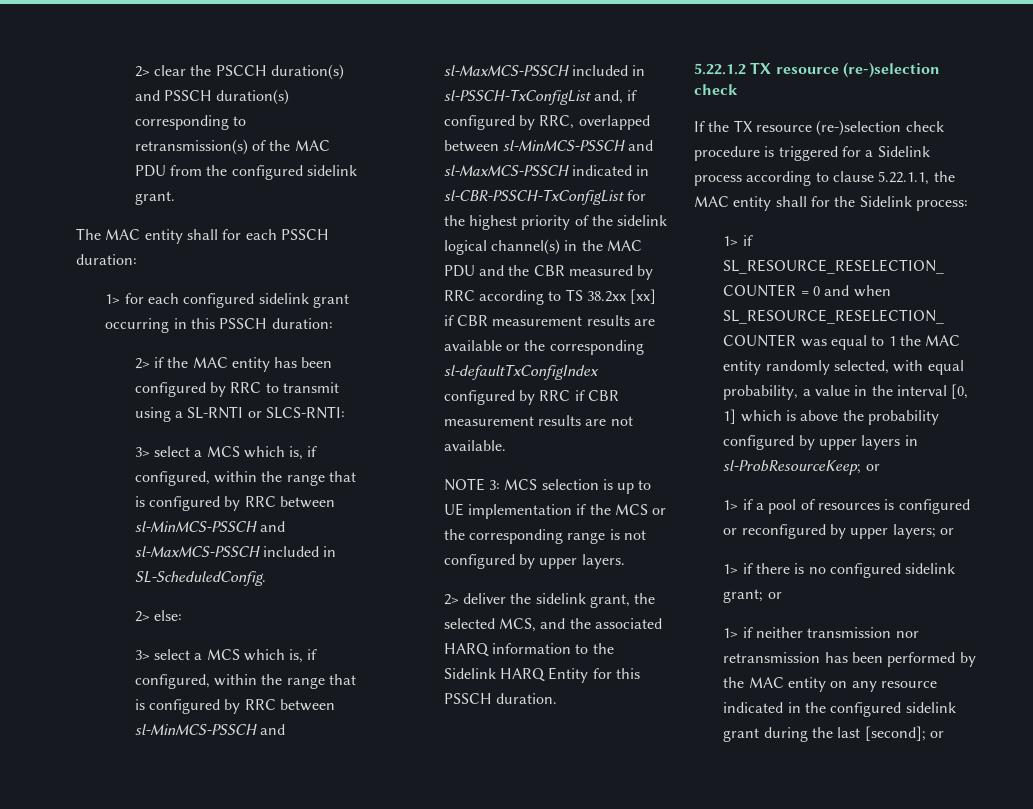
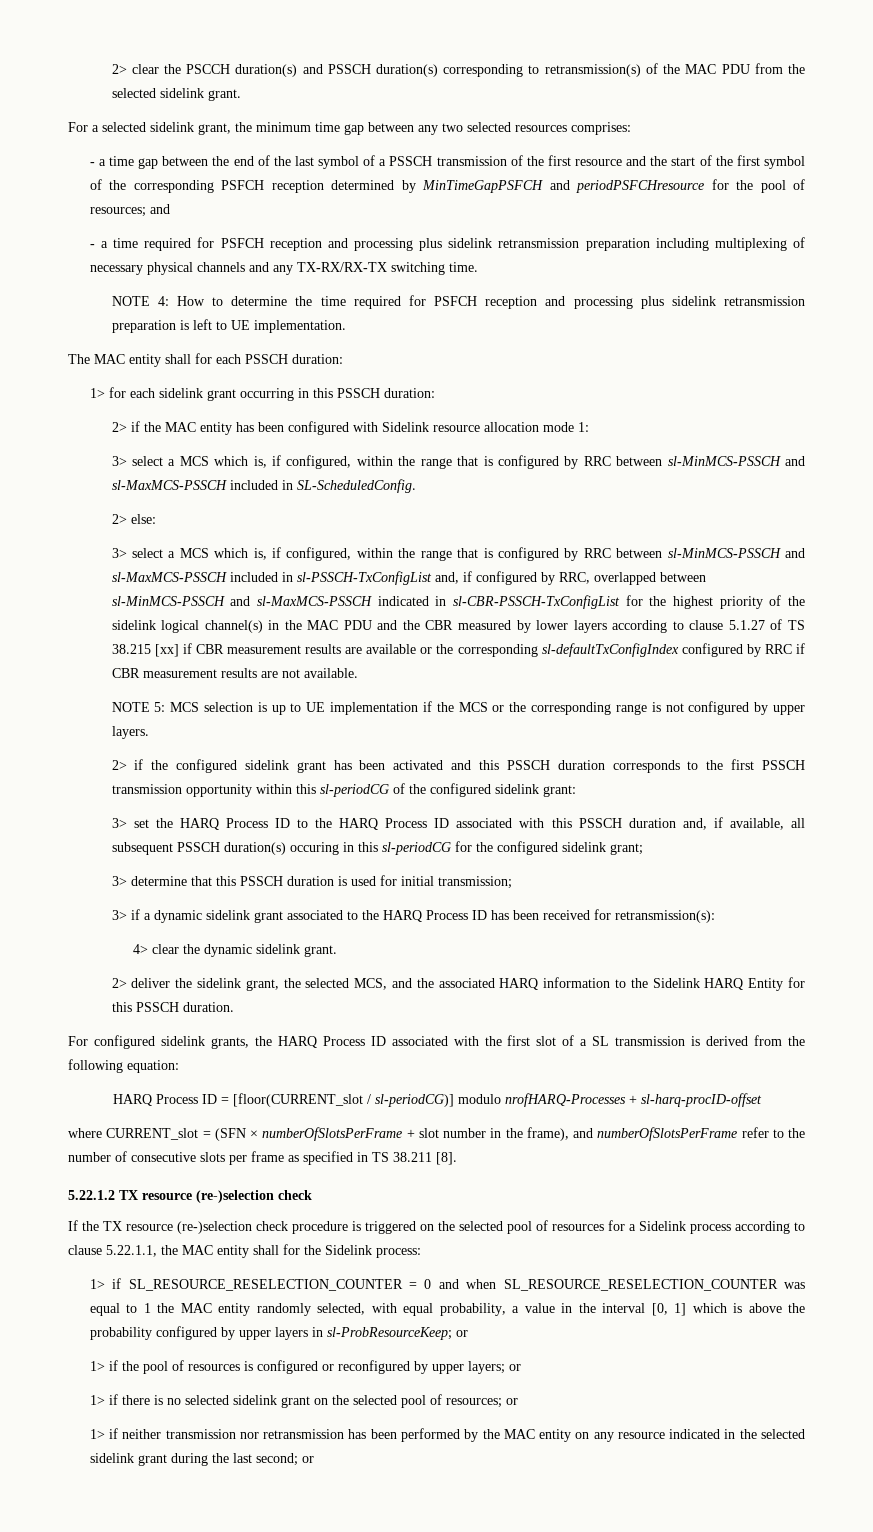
[231,165,357,180] [134,191,175,205] configured sidelink grant. -> [111,88,241,101] [68,122,631,135] [89,155,805,169] [89,179,805,193] [89,204,170,217] [89,237,805,251] [89,262,478,275] [111,295,805,309] [111,319,346,333] selected sidelink grant. // For a selected sidelink grant, the minimum time gap between any two selected resources comprises: // - a time gap between the end of the last symbol of a PSSCH transmission of the first resource and the start of the first symbol of the corresponding PSFCH reception determined by MinTimeGapPSFCH and periodPSFCHresource for the pool of resources; and // - a time required for PSFCH reception and processing plus sidelink retransmission preparation including multiplexing of necessary physical channels and any TX-RX/RX-TX switching time. // NOTE 4: How to determine the time required for PSFCH reception and processing plus sidelink retransmission preparation is left to UE implementation.
[183,293,255,308] configured -> (155, 393) none
[209,382,339,397] [134,406,345,422] by RRC to transmit using a SL-RNTI or SLCS-RNTI: -> [352,422,589,432] with Sidelink resource allocation mode 1:
[443,289,626,305] RRC according to TS 38.2xx -> [536,619,806,633] [111,644,151,654] lower layers according to clause 5.1.27 of TS 38.215
[488,480,500,490] 3: -> [154,702,166,712] 5:
(625, 561) none -> [111,759,805,773] [111,783,576,797] [111,817,805,830] [111,841,643,855] [111,875,512,889] [111,909,715,923] [133,944,338,957] // 2> if the configured sidelink grant has been activated and this PSSCH duration corresponds to the first PSSCH transmission opportunity within this sl-periodCG of the configured sidelink grant: // 3> set the HARQ Process ID to the HARQ Process ID associated with this PSSCH duration and, if available, all subsequent PSSCH duration(s) occuring in this sl-periodCG for the configured sidelink grant; // 3> determine that this PSSCH duration is used for initial transmission; // 3> if a dynamic sidelink grant associated to the HARQ Process ID has been received for retransmission(s): // 4> clear the dynamic sidelink grant.
(557, 698) none -> [68,1035,806,1049] [68,1059,179,1073] [112,1093,762,1107] [68,1127,805,1141] [68,1151,457,1165] // For configured sidelink grants, the HARQ Process ID associated with the first slot of a SL transmission is derived from the following equation: // HARQ Process ID = [floor(CURRENT_slot / sl-periodCG)] modulo nrofHARQ-Processes + sl-harq-procID-offset // where CURRENT_slot = (SFN × numberOfSlotsPerFrame + slot number in the frame), and numberOfSlotsPerFrame refer to the number of consecutive slots per frame as specified in TS 38.211 [8].
(838, 153) none -> [420,1220,604,1234] on the selected pool of resources
[755,503,764,510] a -> [121,1361,139,1371] the
[829,563,956,578] [723,589,764,603] configured sidelink grant; -> [184,1394,502,1408] selected sidelink grant on the selected pool of resources;
[830,702,902,717] configured -> [761,1429,806,1439] selected
[864,726,926,741] [second]; -> [255,1453,298,1466] second;

